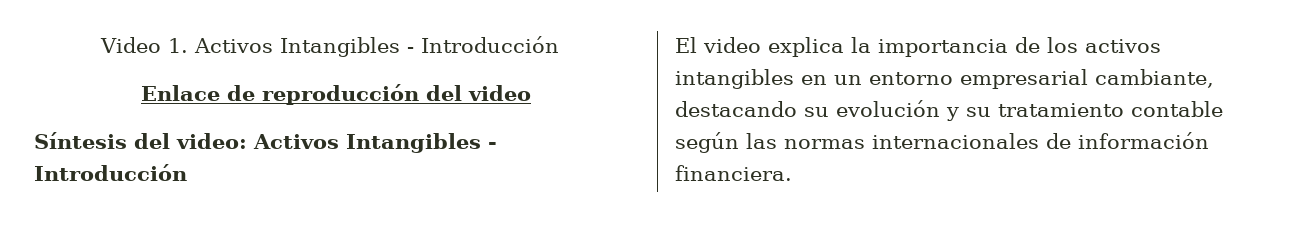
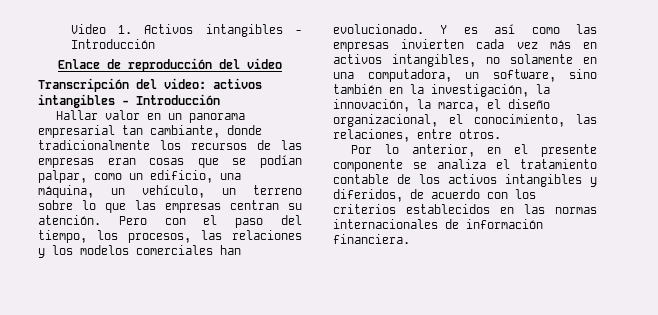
[280,37,401,57] Intangibles -> [205,24,283,37] intangibles
[34,132,127,149] Síntesis -> [38,78,129,92] Transcripción
[253,133,497,153] [34,164,187,181] [675,37,1161,57] [675,69,1214,89] [675,100,1223,121] [675,132,739,153] Activos Intangibles - Introducción // El video explica la importancia de los activos intangibles en un entorno empresarial cambiante, destacando su evolución y su tratamiento contable según -> [213,78,262,89] [38,94,220,108] [56,110,246,123] [38,125,262,138] [38,140,302,150] [38,155,302,168] [38,170,241,183] [38,185,302,198] [38,200,302,213] [38,215,302,228] [38,230,302,243] [38,245,241,258] [333,24,597,34] [333,39,597,52] [333,54,597,67] [333,69,597,82] [333,84,550,97] [333,99,550,112] [333,114,597,127] [333,129,501,142] [351,144,597,157] [333,159,597,172] [333,174,597,187] [333,189,536,202] [333,204,514,214] activos intangibles - Introducción // Hallar valor en un panorama empresarial tan cambiante, donde tradicionalmente los recursos de las empresas eran cosas que se podían palpar, como un edificio, una máquina, un vehículo, un terreno sobre lo que las empresas centran su atención. Pero con el paso del tiempo, los procesos, las relaciones y los modelos comerciales han evolucionado. Y es así como las empresas invierten cada vez más en activos intangibles, no solamente en una computadora, un software, sino también en la investigación, la innovación, la marca, el diseño organizacional, el conocimiento, las relaciones, entre otros. // Por lo anterior, en el presente componente se analiza el tratamiento contable de los activos intangibles y diferidos, de acuerdo con los criterios establecidos en

